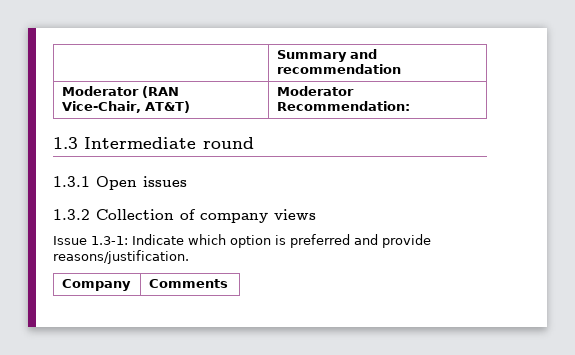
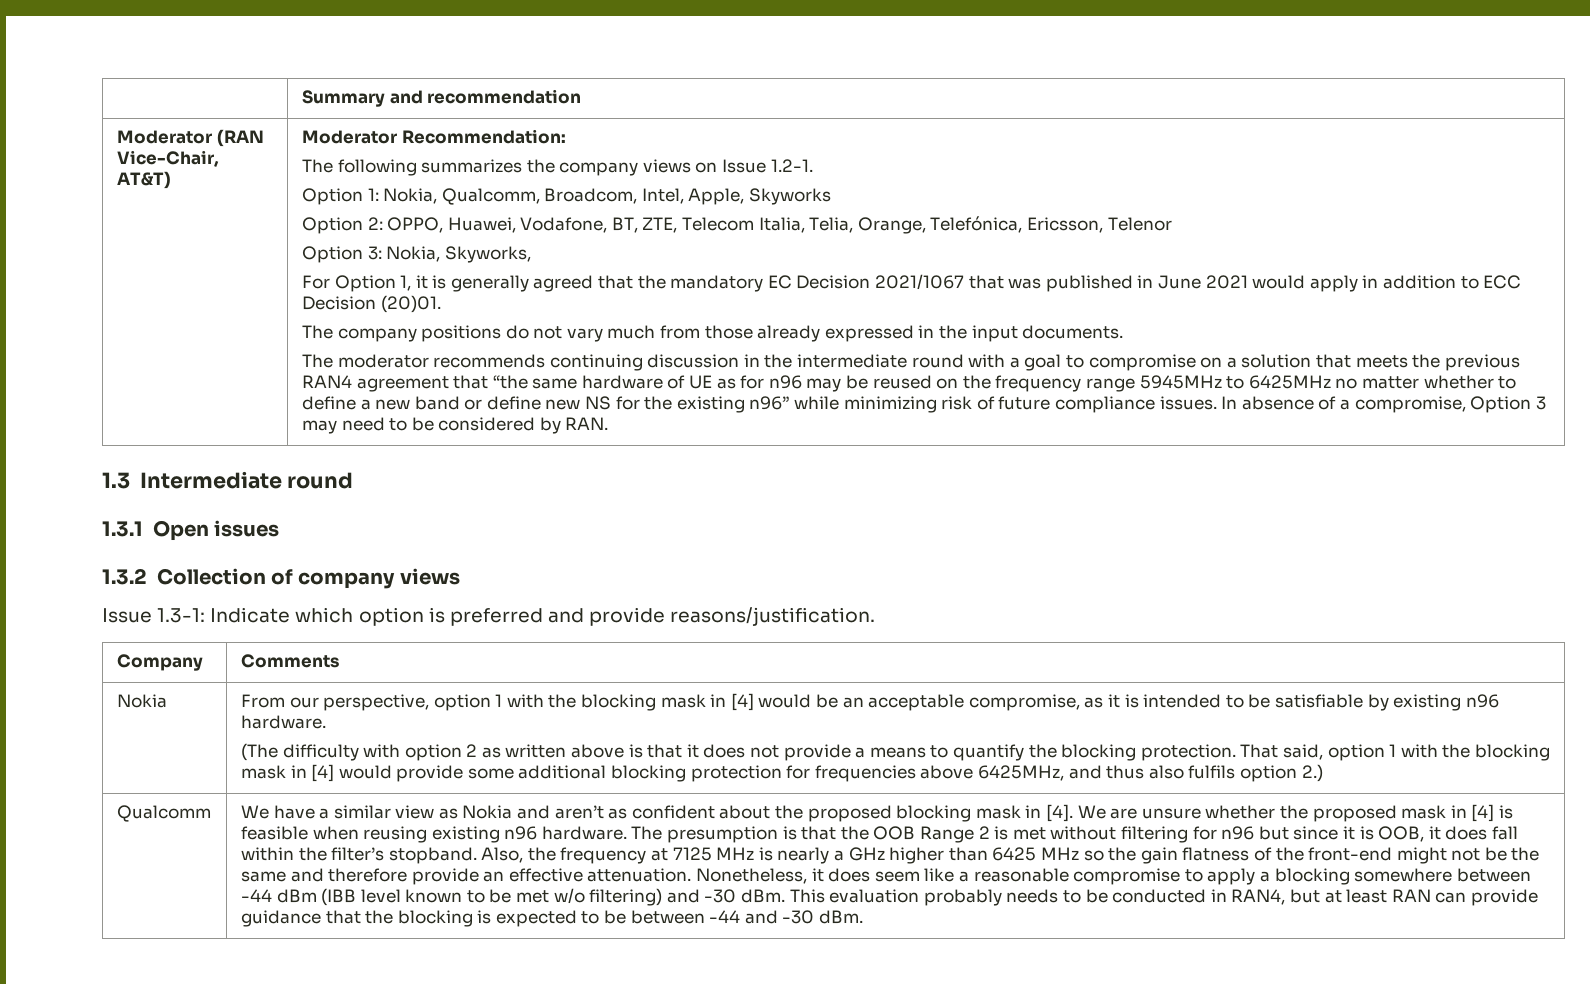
(411, 106) none -> [301,159,813,176] [301,188,832,205] [301,216,1172,234] [301,246,531,263] [301,274,1522,292] [301,295,441,313] [301,325,1124,342] [301,354,1520,371] [301,375,1517,392] [301,396,1546,413] [301,417,609,434] // The following summarizes the company views on Issue 1.2-1. // Option 1: Nokia, Qualcomm, Broadcom, Intel, Apple, Skyworks // Option 2: OPPO, Huawei, Vodafone, BT, ZTE, Telecom Italia, Telia, Orange, Telefónica, Ericsson, Telenor // Option 3: Nokia, Skyworks, // For Option 1, it is generally agreed that the mandatory EC Decision 2021/1067 that was published in June 2021 would apply in addition to ECC Decision (20)01. // The company positions do not vary much from those already expressed in the input documents. // The moderator recommends continuing discussion in the intermediate round with a goal to compromise on a solution that meets the previous RAN4 agreement that “the same hardware of UE as for n96 may be reused on the frequency range 5945MHz to 6425MHz no matter whether to define a new band or define new NS for the existing n96” while minimizing risk of future compliance issues. In absence of a compromise, Option 3 may need to be considered by RAN.
(229, 283) none -> [116,694,167,708] [240,693,1499,711] [240,715,326,729] [240,743,1550,761] [240,764,1323,782] [116,805,211,822] [240,804,1513,822] [240,826,1518,843] [240,847,1540,864] [240,868,1531,885] [240,888,1538,906] [240,910,864,927] // Nokia | From our perspective, option 1 with the blocking mask in [4] would be an acceptable compromise, as it is intended to be satisfiable by existing n96 hardware. // (The difficulty with option 2 as written above is that it does not provide a means to quantify the blocking protection. That said, option 1 with the blocking mask in [4] would provide some additional blocking protection for frequencies above 6425MHz, and thus also fulfils option 2.) // Qualcomm | We have a similar view as Nokia and aren’t as confident about the proposed blocking mask in [4]. We are unsure whether the proposed mask in [4] is feasible when reusing existing n96 hardware. The presumption is that the OOB Range 2 is met without filtering for n96 but since it is OOB, it does fall within the filter’s stopband. Also, the frequency at 7125 MHz is nearly a GHz higher than 6425 MHz so the gain flatness of the front-end might not be the same and therefore provide an effective attenuation. Nonetheless, it does seem like a reasonable compromise to apply a blocking somewhere between -44 dBm (IBB level known to be met w/o filtering) and -30 dBm. This evaluation probably needs to be conducted in RAN4, but at least RAN can provide guidance that the blocking is expected to be between -44 and -30 dBm.

